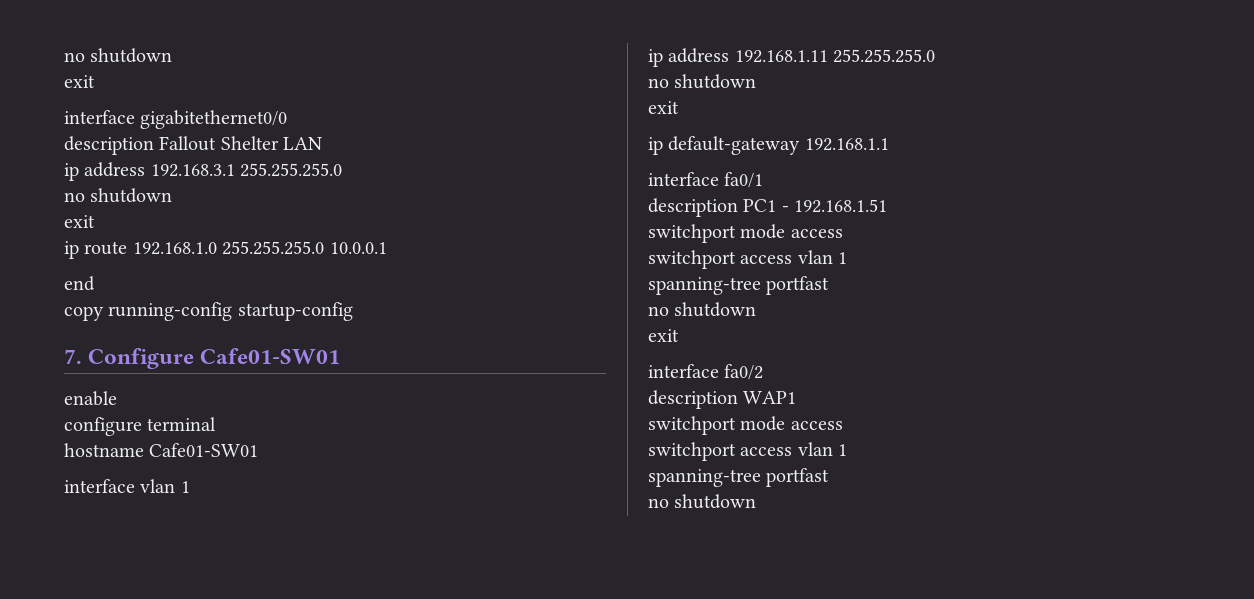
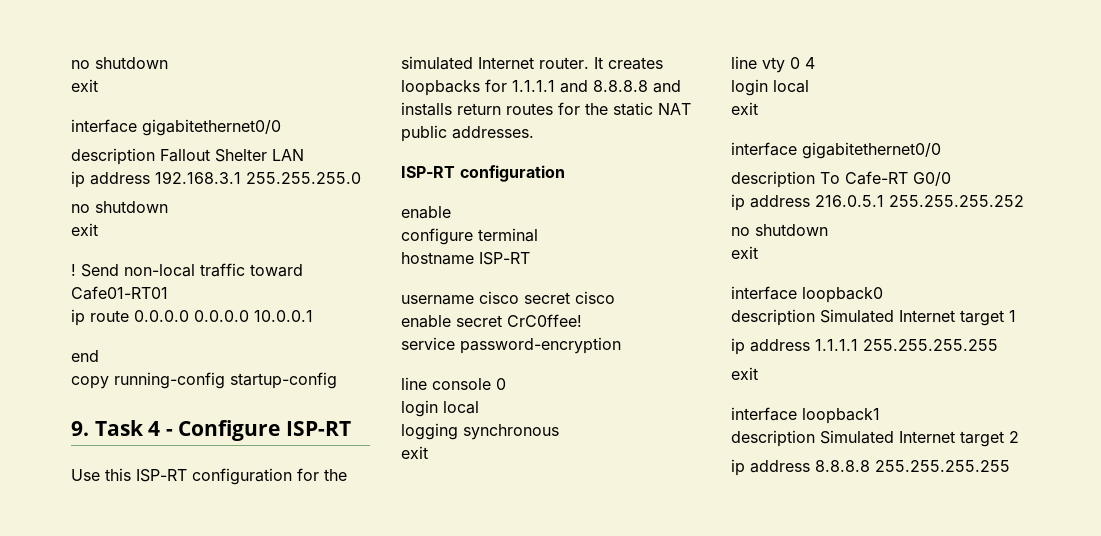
(95, 221) none -> [71,263,303,277] [71,286,168,300] // ! Send non-local traffic toward Cafe01-RT01
[132,241,325,255] 192.168.1.0 255.255.255.0 -> [134,310,249,322] 0.0.0.0 0.0.0.0
[64,348,341,369] [64,391,117,406] [64,417,217,436] [64,443,259,457] [64,479,190,493] [648,48,936,67] [648,74,757,89] [648,101,679,114] [648,136,889,155] [648,172,764,188] [648,198,888,217] [648,224,843,243] [648,250,848,269] [648,276,830,295] [648,302,757,317] [648,329,679,342] [648,364,764,380] [648,390,797,409] [648,416,843,435] [648,442,848,461] [648,468,830,487] [648,494,757,509] 7. Configure Cafe01-SW01 // enable // configure terminal // hostname Cafe01-SW01 // interface vlan 1 // ip address 192.168.1.11 255.255.255.0 // no shutdown // exit // ip default-gateway 192.168.1.1 // interface fa0/1 // description PC1 - 192.168.1.51 // switchport mode access // switchport access vlan 1 // spanning-tree portfast // no shutdown // exit // interface fa0/2 // description WAP1 // switchport mode access // switchport access vlan 1 // spanning-tree portfast // no shutdown -> [71,420,351,441] [71,468,347,485] [401,56,663,70] [401,79,681,96] [401,102,691,116] [401,125,534,142] [401,165,565,182] [401,206,451,219] [401,228,538,245] [401,252,530,265] [401,291,615,305] [401,314,582,328] [401,337,621,354] [401,377,506,390] [401,400,479,417] [401,423,559,440] [401,446,428,459] [731,56,815,73] [731,79,809,96] [731,102,758,115] [731,142,941,159] [731,171,951,188] [731,194,1024,211] [731,224,828,236] [731,246,758,259] [731,286,883,303] [731,309,1016,326] [731,338,998,355] [731,367,758,380] [731,407,880,424] [731,430,1019,447] [731,459,1010,476] 9. Task 4 - Configure ISP-RT // Use this ISP-RT configuration for the simulated Internet router. It creates loopbacks for 1.1.1.1 and 8.8.8.8 and installs return routes for the static NAT public addresses. // ISP-RT configuration // enable // configure terminal // hostname ISP-RT // username cisco secret cisco // enable secret CrC0ffee! // service password-encryption // line console 0 // login local // logging synchronous // exit // line vty 0 4 // login local // exit // interface gigabitethernet0/0 // description To Cafe-RT G0/0 // ip address 216.0.5.1 255.255.255.252 // no shutdown // exit // interface loopback0 // description Simulated Internet target 1 // ip address 1.1.1.1 255.255.255.255 // exit // interface loopback1 // description Simulated Internet target 2 // ip address 8.8.8.8 255.255.255.255

